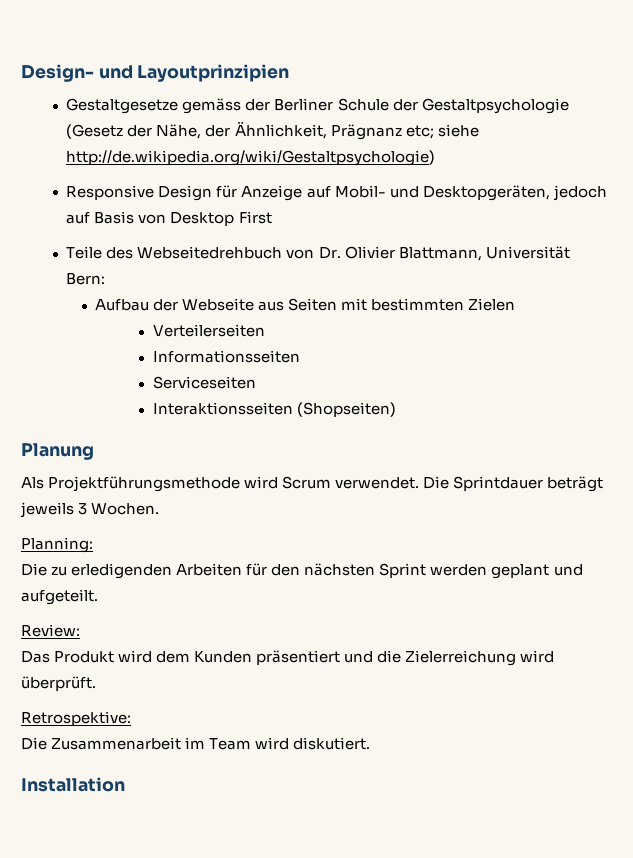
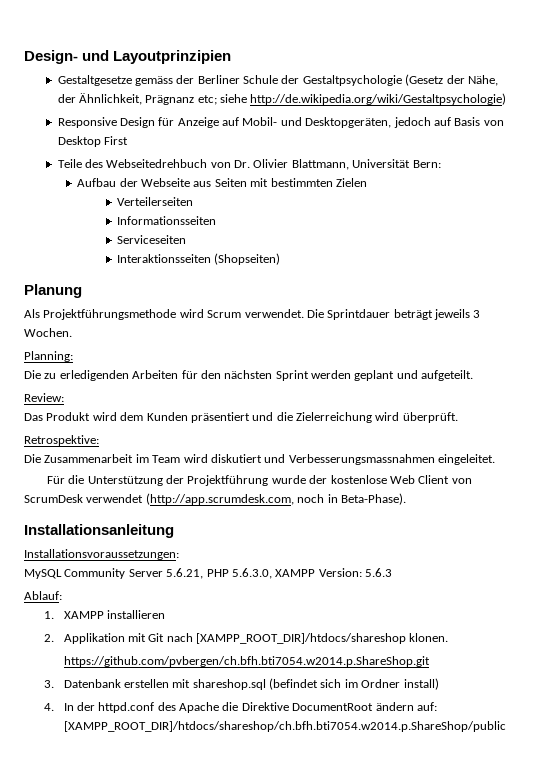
[293,737,371,750] [21,777,125,792] diskutiert. // Installation -> [210,454,495,465] [46,475,472,486] [24,493,406,505] [24,524,174,538] [24,549,179,560] [24,568,392,579] [24,591,62,600] [43,610,165,619] [43,633,449,644] [63,656,430,667] [43,678,439,690] [43,702,437,713] [63,721,506,732] diskutiert und Verbesserungsmassnahmen eingeleitet. // Für die Unterstützung der Projektführung wurde der kostenlose Web Client von ScrumDesk verwendet (http://app.scrumdesk.com, noch in Beta-Phase). // Installationsanleitung // Installationsvoraussetzungen: // MySQL Community Server 5.6.21, PHP 5.6.3.0, XAMPP Version: 5.6.3 // Ablauf: // 1. XAMPP installieren // 2. Applikation mit Git nach [XAMPP_ROOT_DIR]/htdocs/shareshop klonen. // https://github.com/pvbergen/ch.bfh.bti7054.w2014.p.ShareShop.git // 3. Datenbank erstellen mit shareshop.sql (befindet sich im Ordner install) // 4. In der httpd.conf des Apache die Direktive DocumentRoot ändern auf: [XAMPP_ROOT_DIR]/htdocs/shareshop/ch.bfh.bti7054.w2014.p.ShareShop/public

